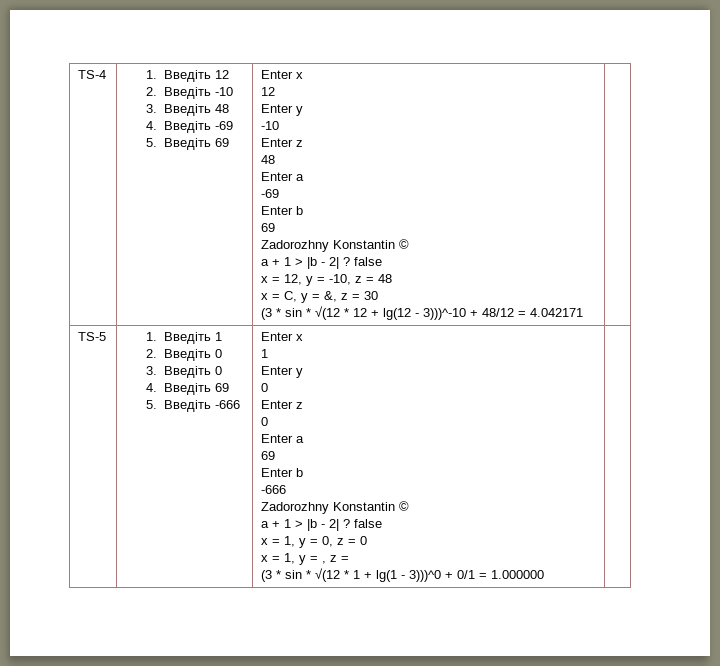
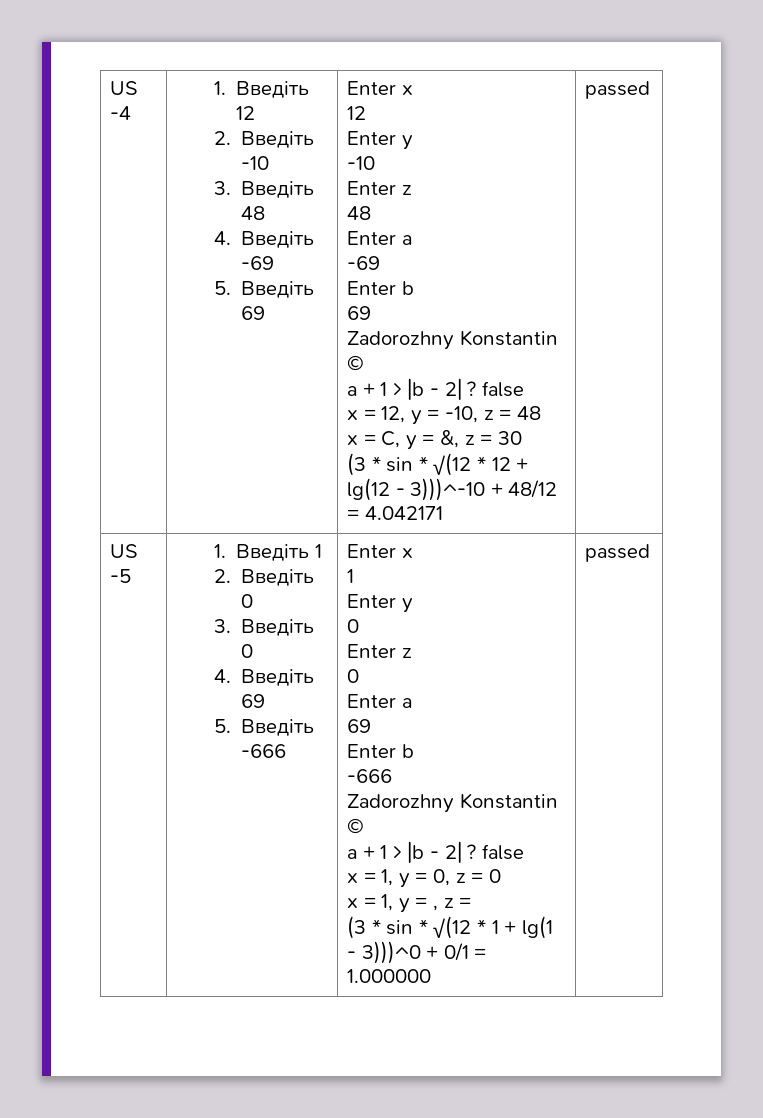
[78,70,107,79] TS-4 -> [110,81,139,95] [110,106,132,120] US -4
[78,332,107,341] // TS-5 -> [585,81,651,99] [110,544,139,558] [110,569,132,583] passed // US -5
(545, 574) none -> [585,544,651,562] passed

